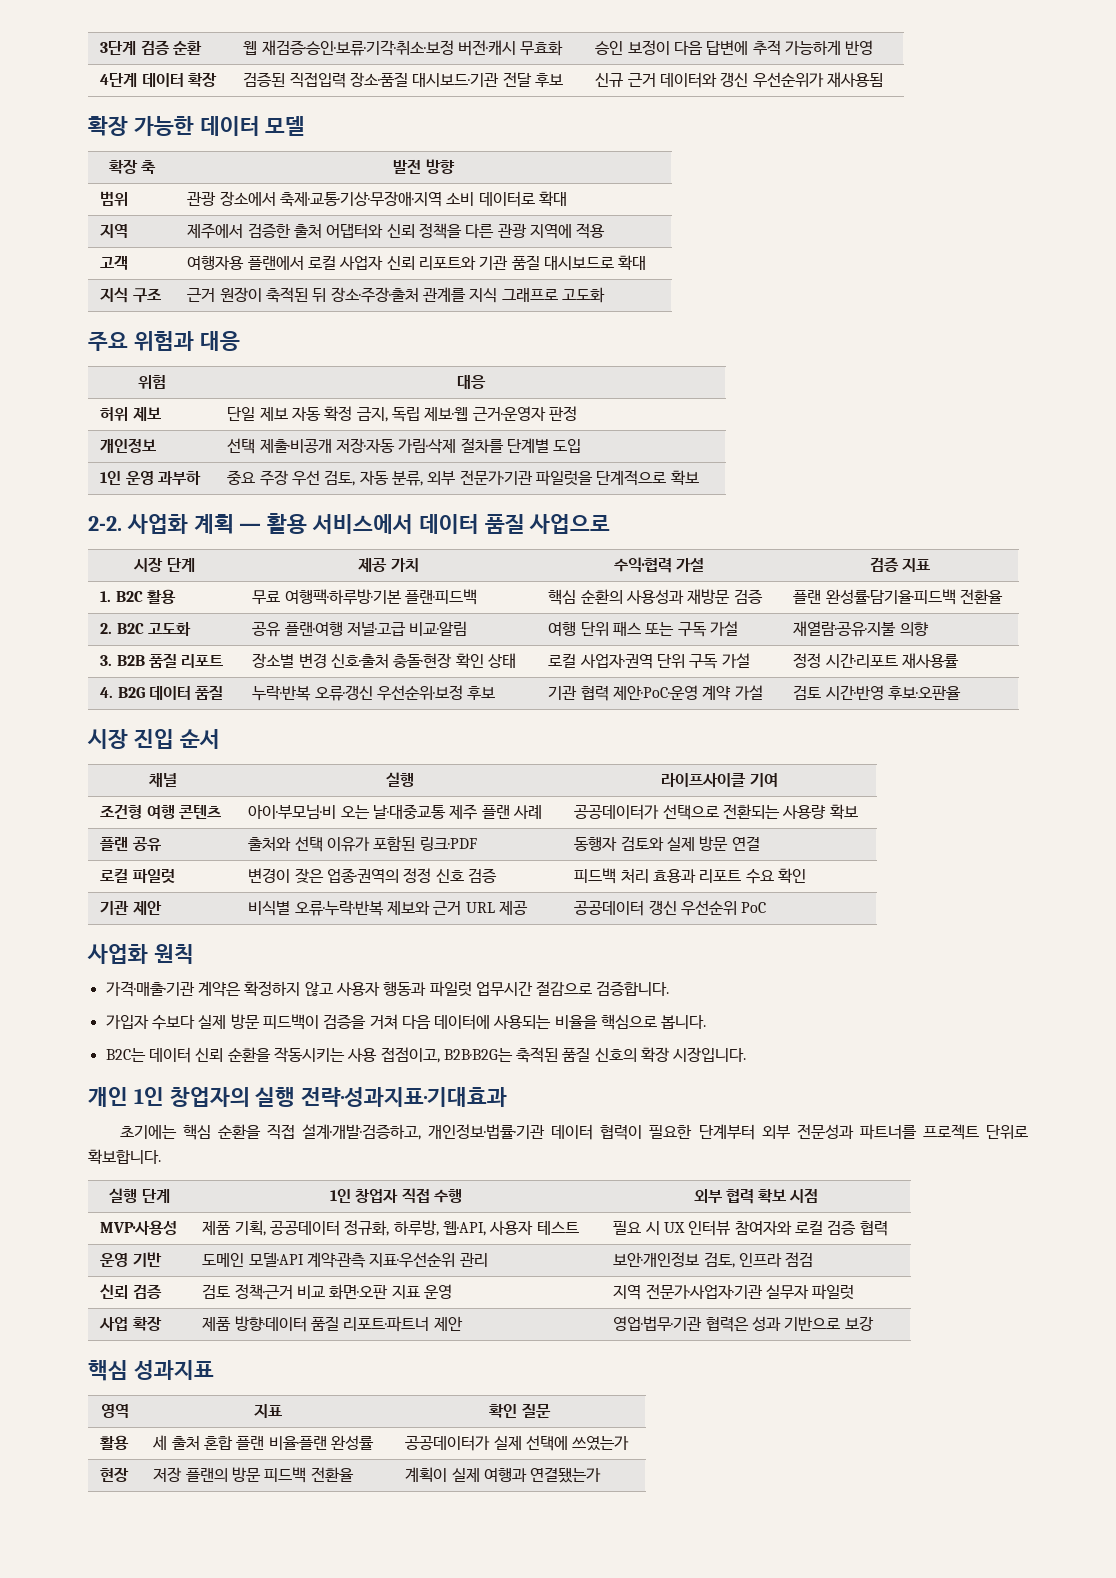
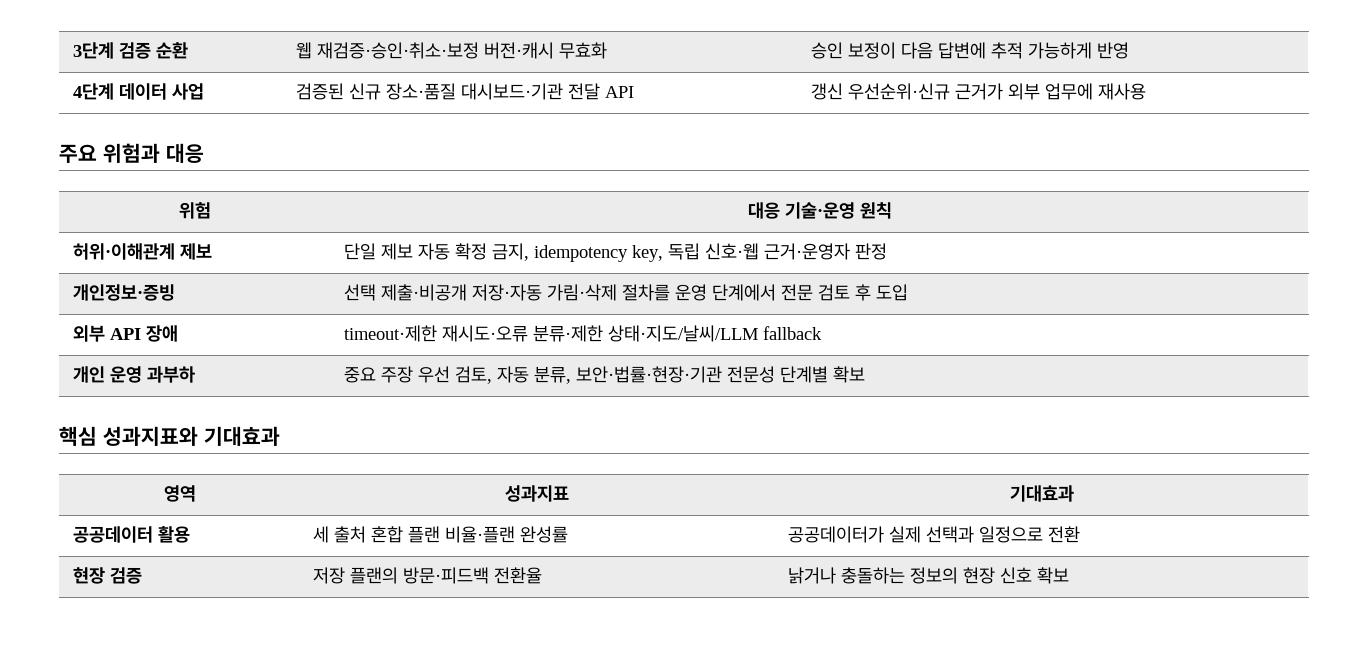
[261,40,454,56] 재검증·승인·보류·기각·취소·보정 -> [316,42,479,59] 재검증·승인·취소·보정
[187,72,217,87] 확장 -> [171,83,204,100] 사업
[289,72,346,88] 직접입력 -> [348,83,381,100] 신규
[534,73,563,87] [595,72,883,88] [88,116,306,136] [108,159,157,174] [393,159,455,174] [100,191,129,206] [187,191,567,207] [100,224,129,238] [187,223,606,239] [100,255,129,270] [187,255,647,270] [100,287,161,303] [187,287,605,303] 후보 | 신규 근거 데이터와 갱신 우선순위가 재사용됨 // 확장 가능한 데이터 모델 // 확장 축 | 발전 방향 // 범위 | 관광 장소에서 축제·교통·기상·무장애·지역 소비 데이터로 확대 // 지역 | 제주에서 검증한 출처 어댑터와 신뢰 정책을 다른 관광 지역에 적용 // 고객 | 여행자용 플랜에서 로컬 사업자 신뢰 리포트와 기관 품질 대시보드로 확대 // 지식 구조 | 근거 원장이 축적된 뒤 장소·주장·출처 관계를 지식 그래프로 고도화 -> [604,86,634,98] [810,83,1146,100] API | 갱신 우선순위·신규 근거가 외부 업무에 재사용
[100,407,129,421] // 허위 -> [784,202,892,219] [72,243,175,260] 기술·운영 원칙 // 허위·이해관계
[391,407,469,422] 독립 제보·웹 -> [533,243,759,262] idempotency key, 독립 신호·웹
[100,438,157,453] 개인정보 -> [72,284,175,301] 개인정보·증빙
[506,438,582,453] [100,471,122,485] 단계별 도입 // 1인 -> [674,284,908,301] [72,325,178,342] [343,325,822,342] [72,366,105,383] 운영 단계에서 전문 검토 후 도입 // 외부 API 장애 | timeout·제한 재시도·오류 분류·제한 상태·지도/날씨/LLM fallback // 개인
[427,470,699,486] [88,513,611,534] [133,557,195,572] [358,558,419,572] [613,557,705,573] [869,557,931,572] [100,589,176,604] [252,589,477,605] [548,589,763,605] [793,589,1003,605] [100,622,191,636] [252,621,468,637] [548,621,738,637] [793,621,929,637] [100,653,224,668] [252,653,516,668] [548,653,750,669] [793,653,959,668] [100,685,224,700] [252,685,496,701] [548,685,763,701] [793,685,961,700] [87,729,220,749] [147,773,177,787] [385,772,414,787] [661,773,778,787] [100,804,221,819] [248,804,542,820] [574,804,858,820] [100,837,161,851] [248,836,477,852] [574,836,760,851] [100,868,175,883] [248,868,497,884] [574,868,806,884] [100,901,162,915] [248,900,528,916] [574,900,767,916] [87,944,194,964] [105,981,670,997] [105,1014,707,1030] [105,1047,747,1063] [88,1087,508,1107] [119,1124,1028,1140] [88,1149,161,1164] [109,1188,170,1203] [330,1188,462,1203] [693,1188,819,1204] [100,1220,178,1235] [202,1220,579,1236] [613,1220,888,1236] [100,1252,162,1267] [202,1252,488,1268] [613,1252,814,1268] [100,1284,162,1299] [202,1284,452,1300] [613,1284,855,1300] [99,1316,162,1331] [202,1316,463,1332] [613,1316,874,1332] [88,1360,214,1381] [101,1404,129,1418] [253,1404,282,1418] [489,1403,551,1418] 외부 전문가·기관 파일럿을 단계적으로 확보 // 2-2. 사업화 계획 — 활용 서비스에서 데이터 품질 사업으로 // 시장 단계 | 제공 가치 | 수익·협력 가설 | 검증 지표 // 1. B2C 활용 | 무료 여행팩·하루방·기본 플랜·피드백 | 핵심 순환의 사용성과 재방문 검증 | 플랜 완성률·담기율·피드백 전환율 // 2. B2C 고도화 | 공유 플랜·여행 저널·고급 비교·알림 | 여행 단위 패스 또는 구독 가설 | 재열람·공유·지불 의향 // 3. B2B 품질 리포트 | 장소별 변경 신호·출처 충돌·현장 확인 상태 | 로컬 사업자·권역 단위 구독 가설 | 정정 시간·리포트 재사용률 // 4. B2G 데이터 품질 | 누락·반복 오류·갱신 우선순위·보정 후보 | 기관 협력 제안·PoC·운영 계약 가설 | 검토 시간·반영 후보·오판율 // 시장 진입 순서 // 채널 | 실행 | 라이프사이클 기여 // 조건형 여행 콘텐츠 | 아이·부모님·비 오는 날·대중교통 제주 플랜 사례 | 공공데이터가 선택으로 전환되는 사용량 확보 // 플랜 공유 | 출처와 선택 이유가 포함된 링크·PDF | 동행자 검토와 실제 방문 연결 // 로컬 파일럿 | 변경이 잦은 업종·권역의 정정 신호 검증 | 피드백 처리 효용과 리포트 수요 확인 // 기관 제안 | 비식별 오류·누락·반복 제보와 근거 URL 제공 | 공공데이터 갱신 우선순위 PoC // 사업화 원칙 // 가격·매출·기관 계약은 확정하지 않고 사용자 행동과 파일럿 업무시간 절감으로 검증합니다. // 가입자 수보다 실제 방문 피드백이 검증을 거쳐 다음 데이터에 사용되는 비율을 핵심으로 봅니다. // B2C는 데이터 신뢰 순환을 작동시키는 사용 접점이고, B2B·B2G는 축적된 품질 신호의 확장 시장입니다. // 개인 1인 창업자의 실행 전략·성과지표·기대효과 // 초기에는 핵심 순환을 직접 설계·개발·검증하고, 개인정보·법률·기관 데이터 협력이 필요한 단계부터 외부 전문성과 파트너를 프로젝트 단위로 확보합니다. // 실행 단계 | 1인 창업자 직접 수행 | 외부 협력 확보 시점 // MVP·사용성 | 제품 기획, 공공데이터 정규화, 하루방, 웹·API, 사용자 테스트 | 필요 시 UX 인터뷰 참여자와 로컬 검증 협력 // 운영 기반 | 도메인 모델·API 계약·관측 지표·우선순위 관리 | 보안·개인정보 검토, 인프라 점검 // 신뢰 검증 | 검토 정책·근거 비교 화면·오판 지표 운영 | 지역 전문가·사업자·기관 실무자 파일럿 // 사업 확장 | 제품 방향·데이터 품질 리포트·파트너 제안 | 영업·법무·기관 협력은 성과 기반으로 보강 // 핵심 성과지표 // 영역 | 지표 | 확인 질문 // -> [575,366,865,383] [59,426,280,446] [163,485,196,502] [505,485,569,502] [1009,485,1074,502] [72,526,153,543] 보안·법률·현장·기관 전문성 단계별 확보 // 핵심 성과지표와 기대효과 // 영역 | 성과지표 | 기대효과 // 공공데이터
[525,1435,630,1451] [100,1467,130,1482] 선택에 쓰였는가 // 현장 -> [925,526,1080,543] [72,567,142,584] 선택과 일정으로 전환 // 현장 검증
[231,1467,307,1483] 방문 피드백 -> [402,567,489,584] 방문·피드백
[405,1467,602,1483] 계획이 실제 여행과 연결됐는가 -> [787,567,1069,584] 낡거나 충돌하는 정보의 현장 신호 확보

